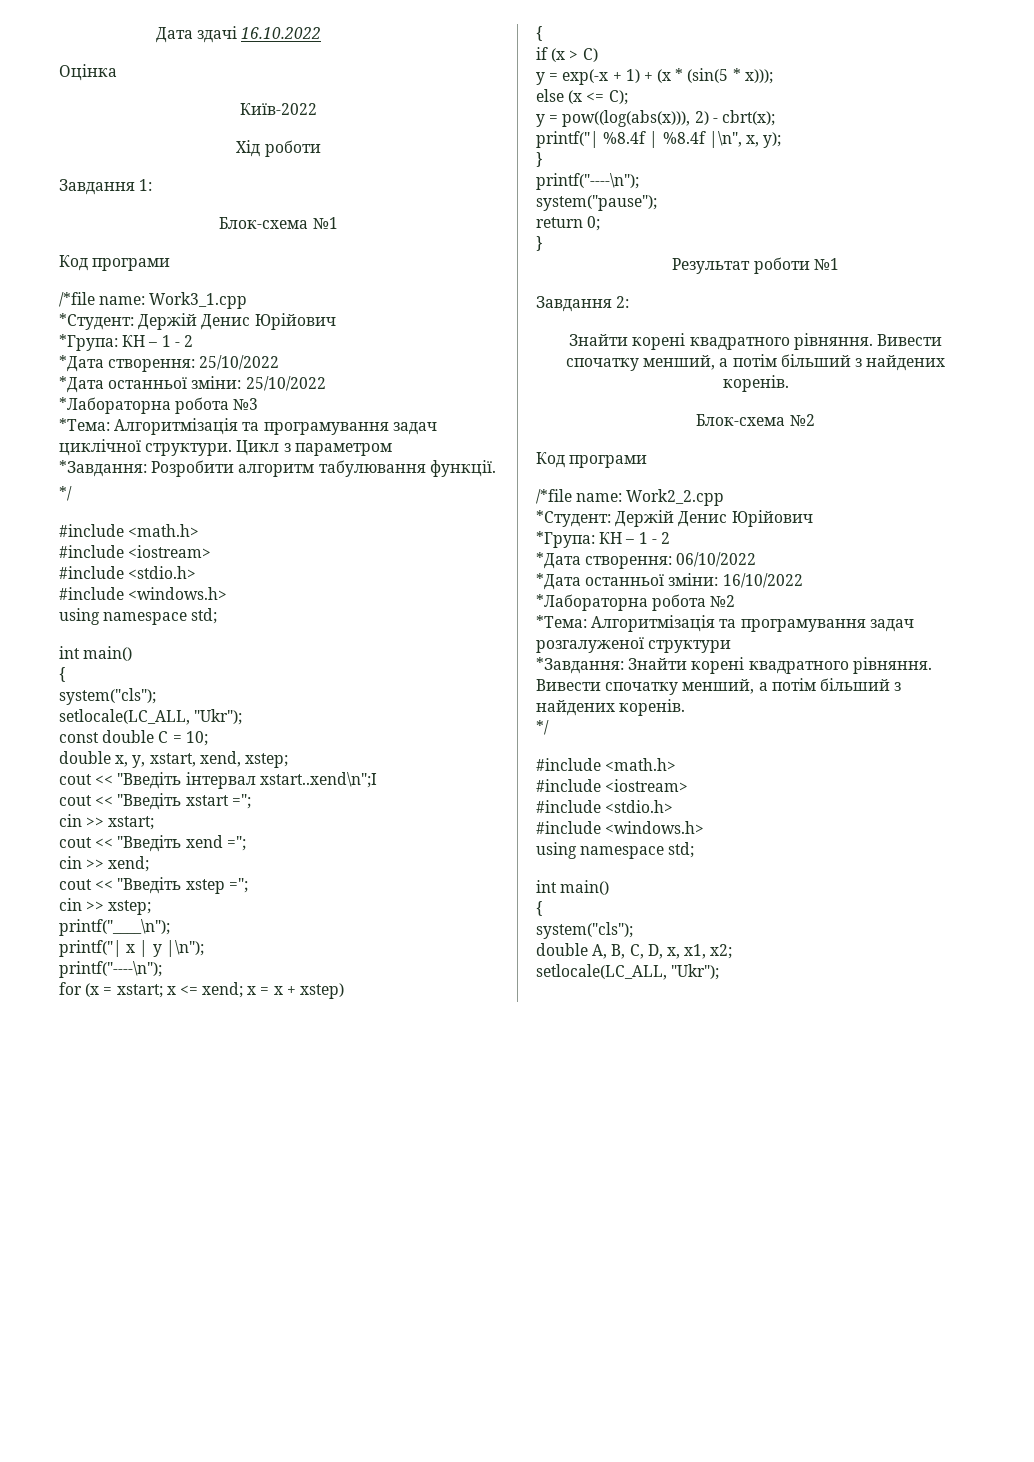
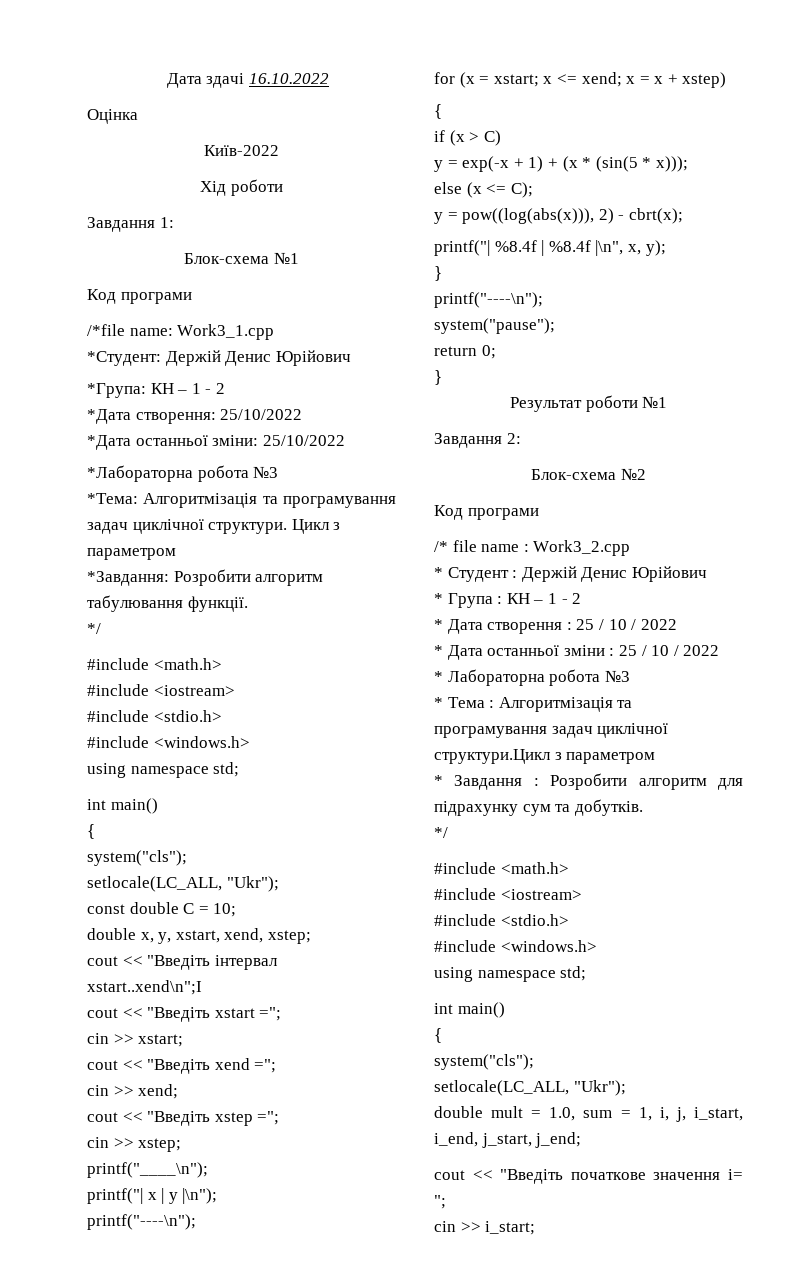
[569,333,942,350] [565,354,946,371] [722,375,789,392] [696,414,815,426] [536,452,648,468] [536,489,725,506] [536,510,813,527] [536,531,670,548] [536,552,757,569] [536,573,803,590] [536,594,736,611] [536,615,914,632] [536,637,732,653] [536,657,932,674] [536,678,902,695] [536,699,686,716] Знайти корені квадратного рівняння. Вивести спочатку менший, а потім більший з найдених коренів. // Блок-схема №2 // Код програми // /*file name: Work2_2.cpp // *Cтудент: Держій Денис Юрійович // *Група: КН – 1 - 2 // *Дата створення: 06/10/2022 // *Дата останньої зміни: 16/10/2022 // *Лабораторна робота №2 // *Тема: Алгоритмізація та програмування задач розгалуженої структури // *Завдання: Знайти корені квадратного рівняння. Вивести спочатку менший, а потім більший з найдених коренів. -> [531,468,646,480] [434,505,539,520] [434,540,631,556] [434,566,707,582] [434,593,582,608] [434,619,677,634] [434,645,720,660] [434,669,630,686] [434,697,633,712] [434,723,669,738] [434,749,656,764] [434,773,743,790] [434,799,643,816] Блок-схема №2 // Код програми // /* file name : Work3_2.cpp // * Cтудент : Держій Денис Юрійович // * Група : КН – 1 - 2 // * Дата створення : 25 / 10 / 2022 // * Дата останньої зміни : 25 / 10 / 2022 // * Лабораторна робота №3 // * Тема : Алгоритмізація та програмування задач циклічної структури.Цикл з параметром // * Завдання : Розробити алгоритм для підрахунку сум та добутків.
[536,943,733,959] [536,964,720,980] double A, B, C, D, x, x1, x2; // setlocale(LC_ALL, "Ukr"); -> [434,1080,626,1096] [434,1106,743,1122] [434,1132,582,1148] [434,1169,743,1184] [434,1195,446,1209] [434,1221,536,1235] setlocale(LC_ALL, "Ukr"); // double mult = 1.0, sum = 1, i, j, i_start, i_end, j_start, j_end; // cout << "Введіть початкове значення i= "; // cin >> i_start;

